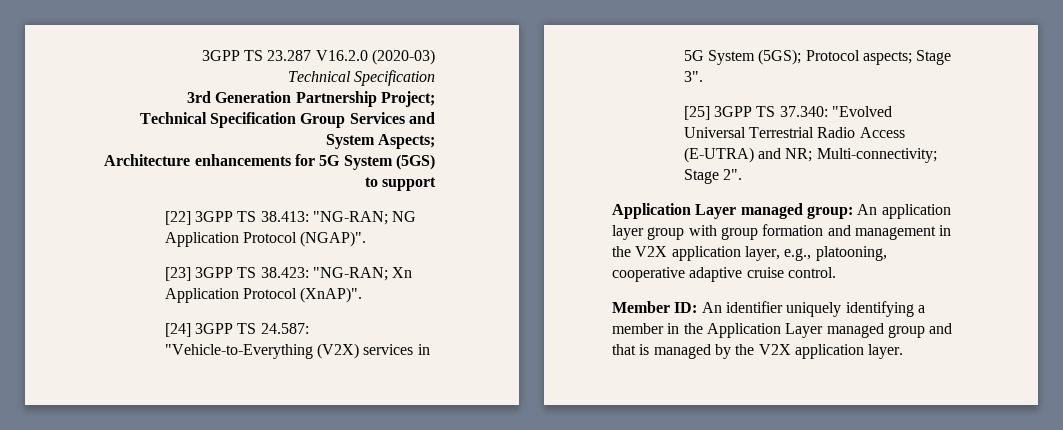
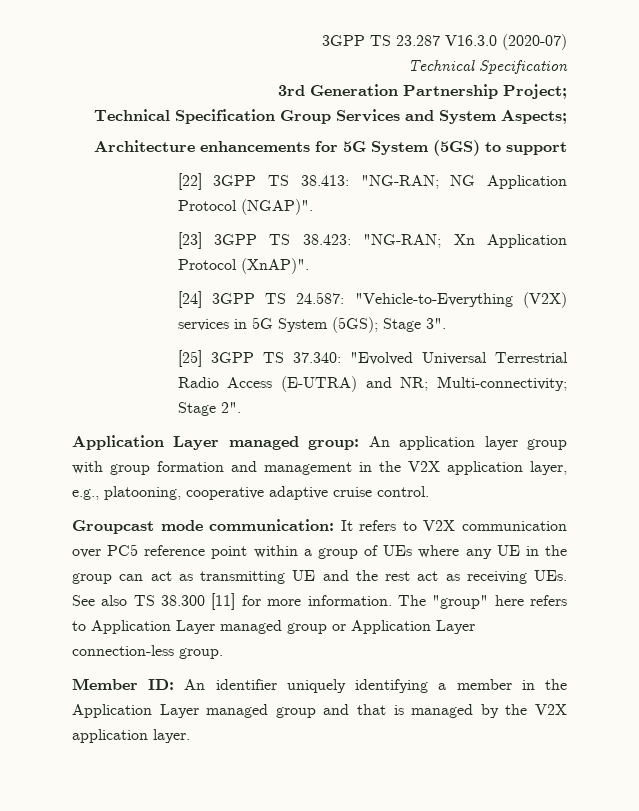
[315,49,435,65] V16.2.0 (2020-03) -> [445,34,567,50] V16.3.0 (2020-07)
[805,50,912,65] Protocol aspects; -> (378, 325) none
(836, 272) none -> [72,519,567,534] [72,544,567,559] [72,570,567,584] [72,593,567,610] [72,620,475,634] [72,645,223,659] // Groupcast mode communication: It refers to V2X communication over PC5 reference point within a group of UEs where any UE in the group can act as transmitting UE and the rest act as receiving UEs. See also TS 38.300 [11] for more information. The "group" here refers to Application Layer managed group or Application Layer connection-less group.

